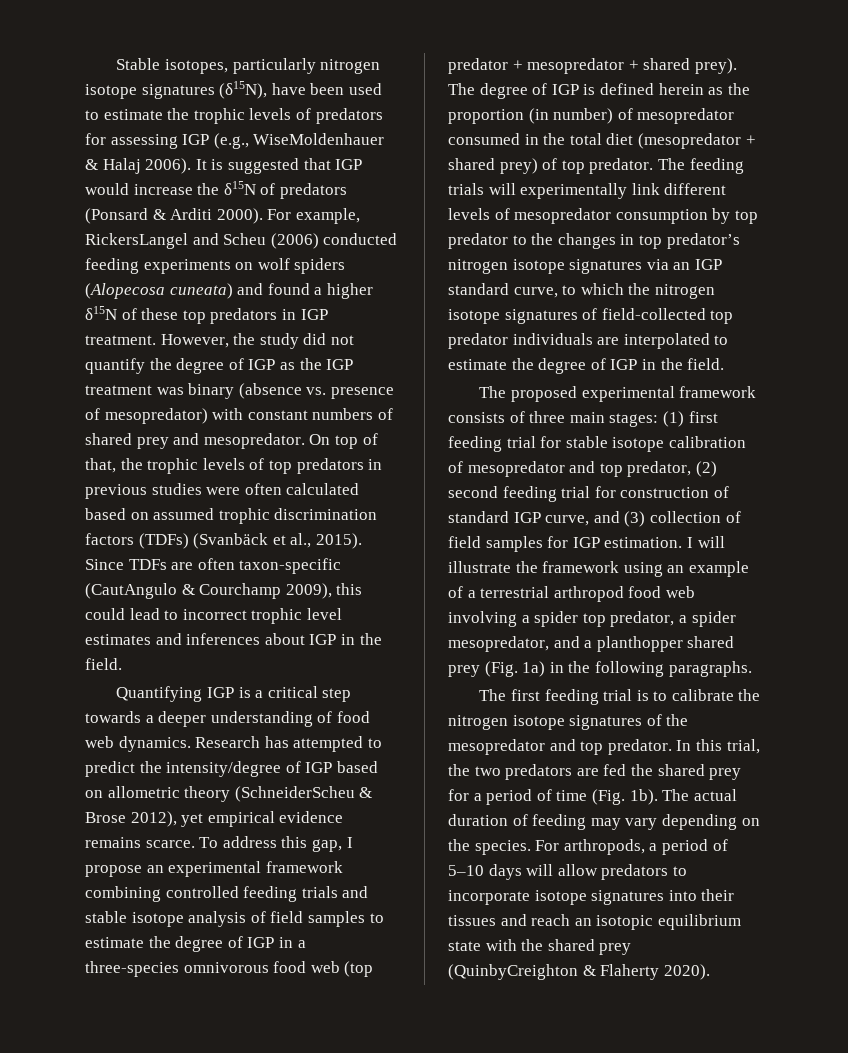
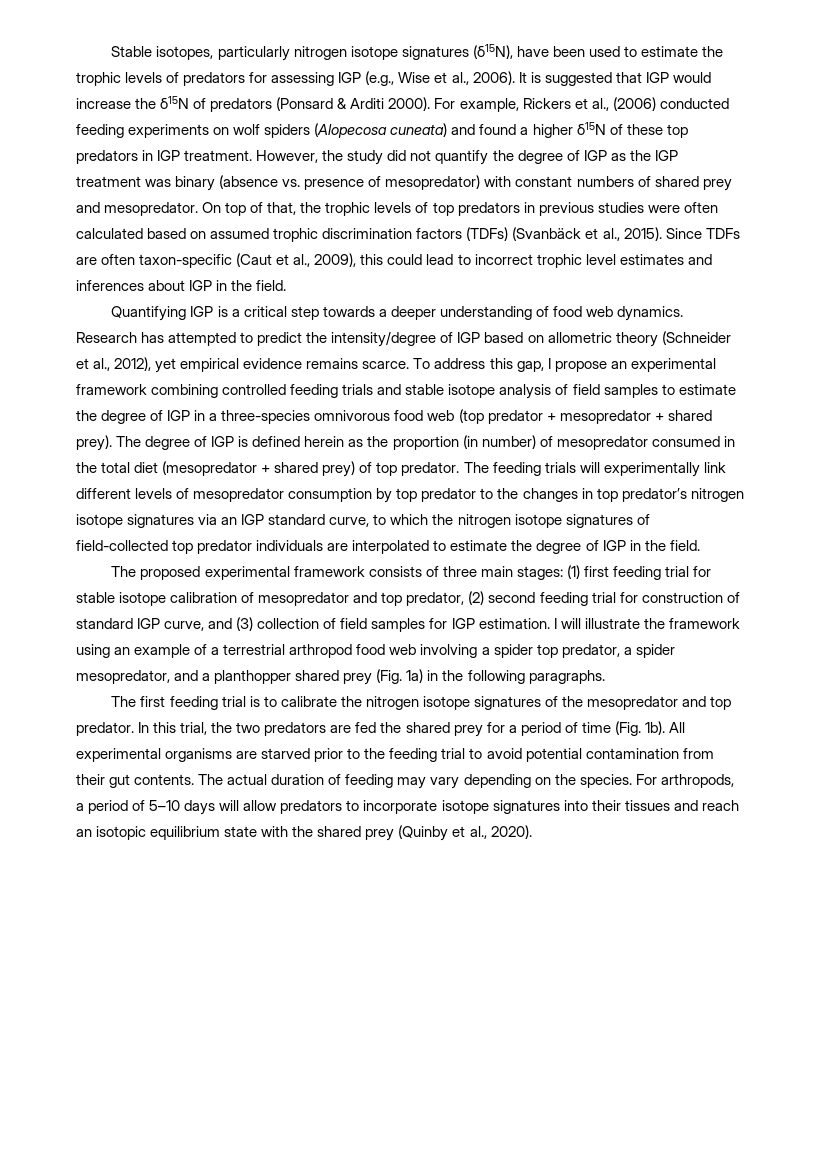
[253,133,385,145] [85,158,141,174] WiseMoldenhauer & Halaj -> [398,72,469,85] Wise et al.,
[85,233,267,249] RickersLangel and Scheu -> [522,98,609,111] Rickers et al.,
[85,583,282,599] (CautAngulo & Courchamp -> [236,253,311,267] (Caut et al.,
[234,786,373,802] [85,812,126,823] (SchneiderScheu & Brose -> [661,331,731,345] [76,358,111,371] (Schneider et al.,
(658, 797) none -> [668,722,685,733] [76,748,714,762] [76,774,195,788] All experimental organisms are starved prior to the feeding trial to avoid potential contamination from their gut contents.
[448,964,660,980] (QuinbyCreighton & Flaherty -> [398,825,487,841] (Quinby et al.,

